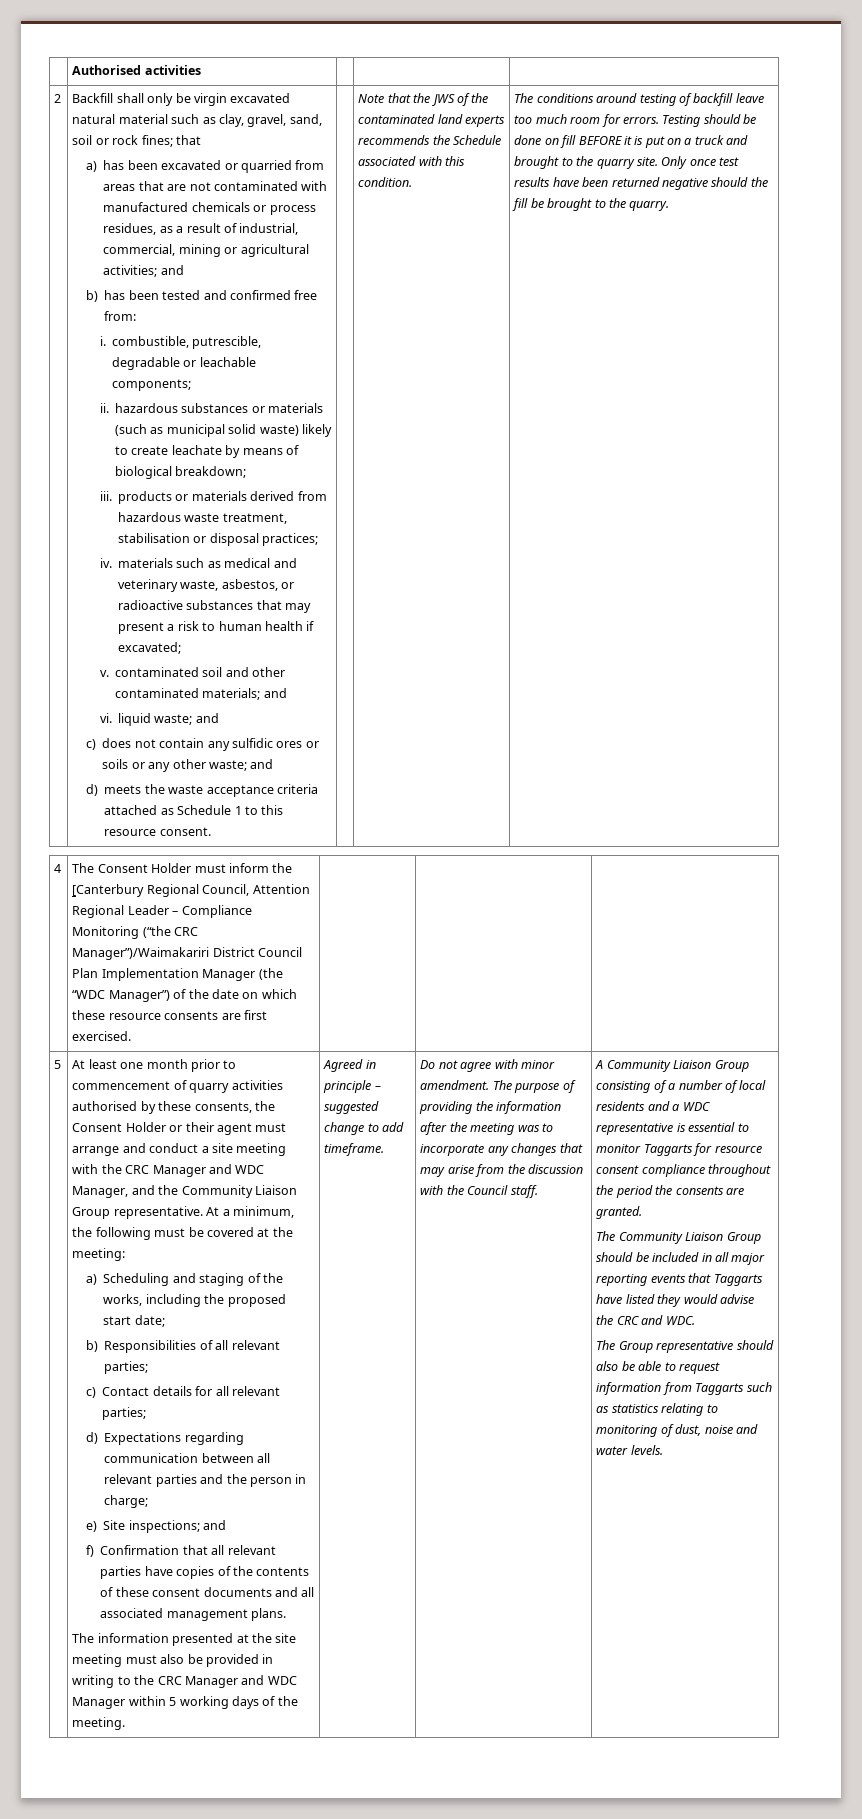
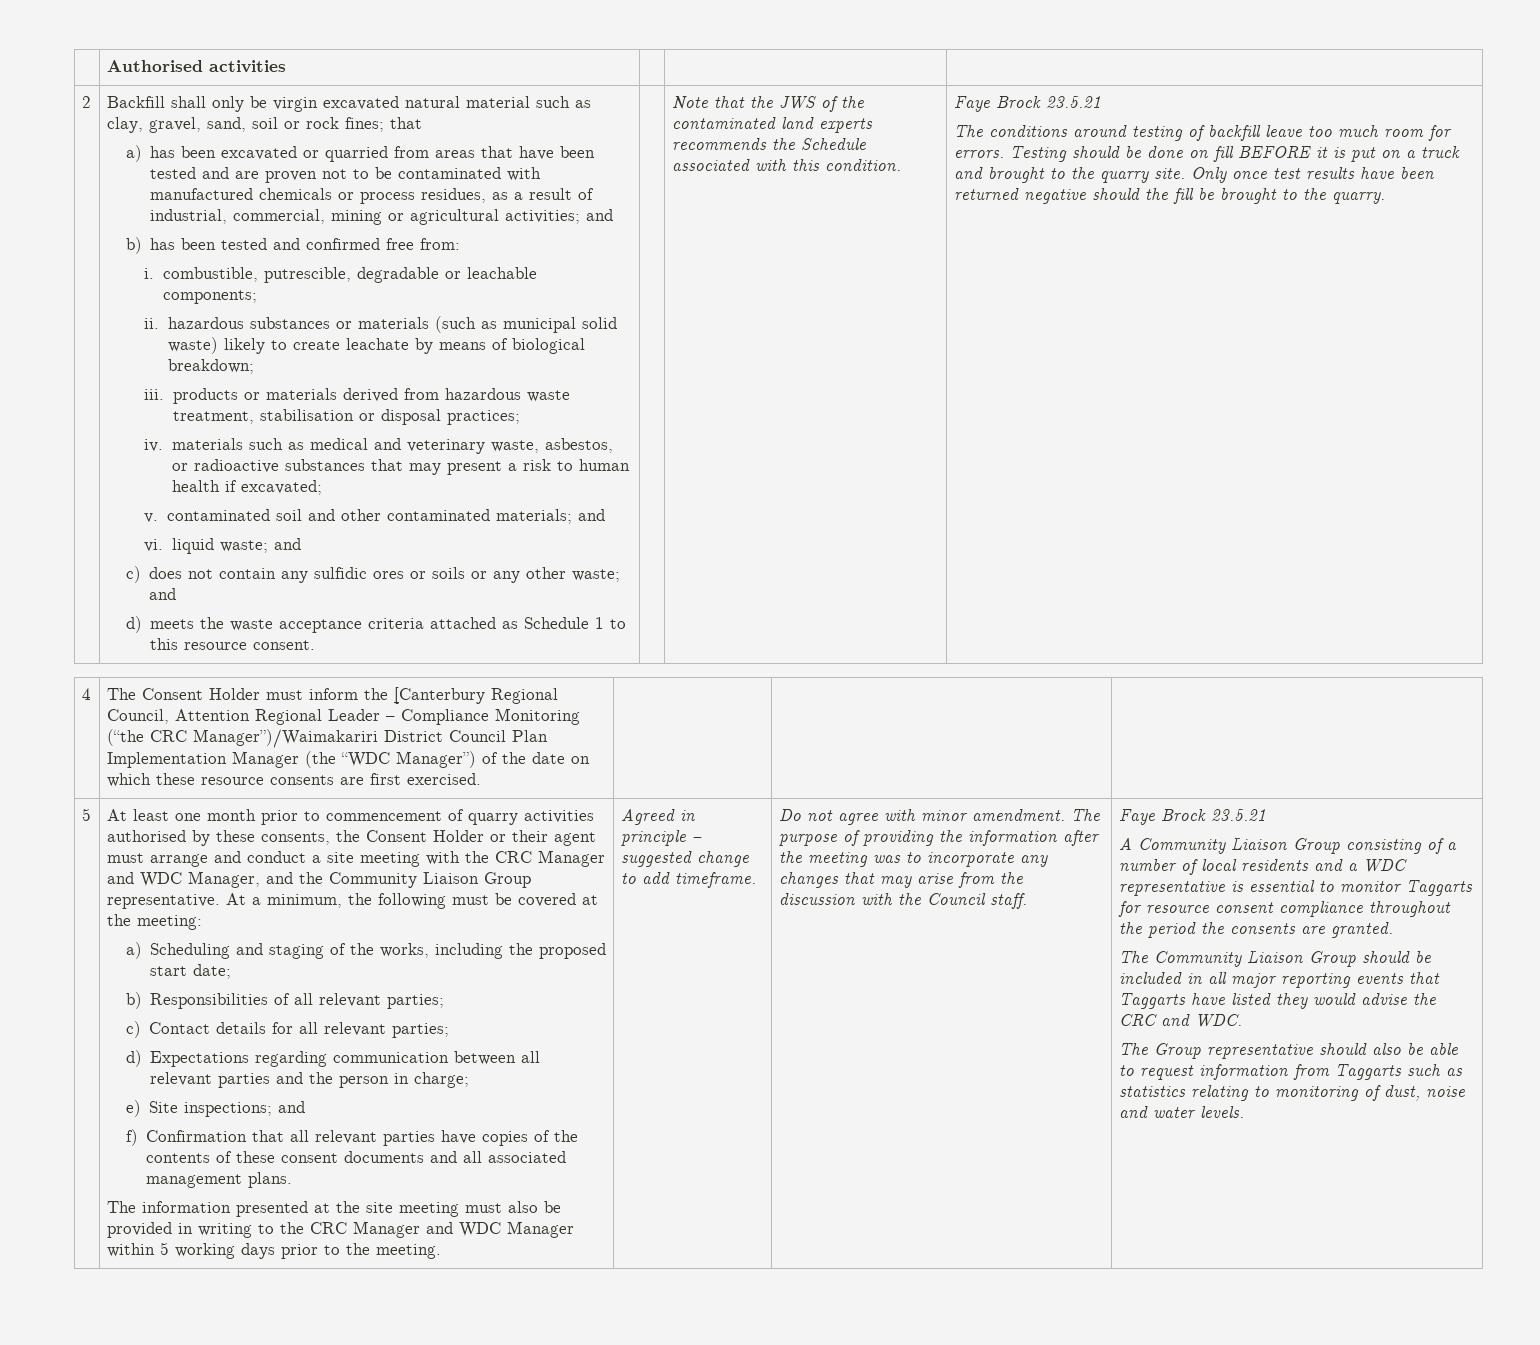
[167,182,211,191] are not -> [519,146,596,160] [150,167,393,183] have been tested and are proven not to be
(413, 182) none -> [953,96,1101,112] Faye Brock 23.5.21 //
[262,1696,276,1706] of -> [280,1244,340,1259] prior to
(538, 1191) none -> [1118,809,1266,825] Faye Brock 23.5.21 //

